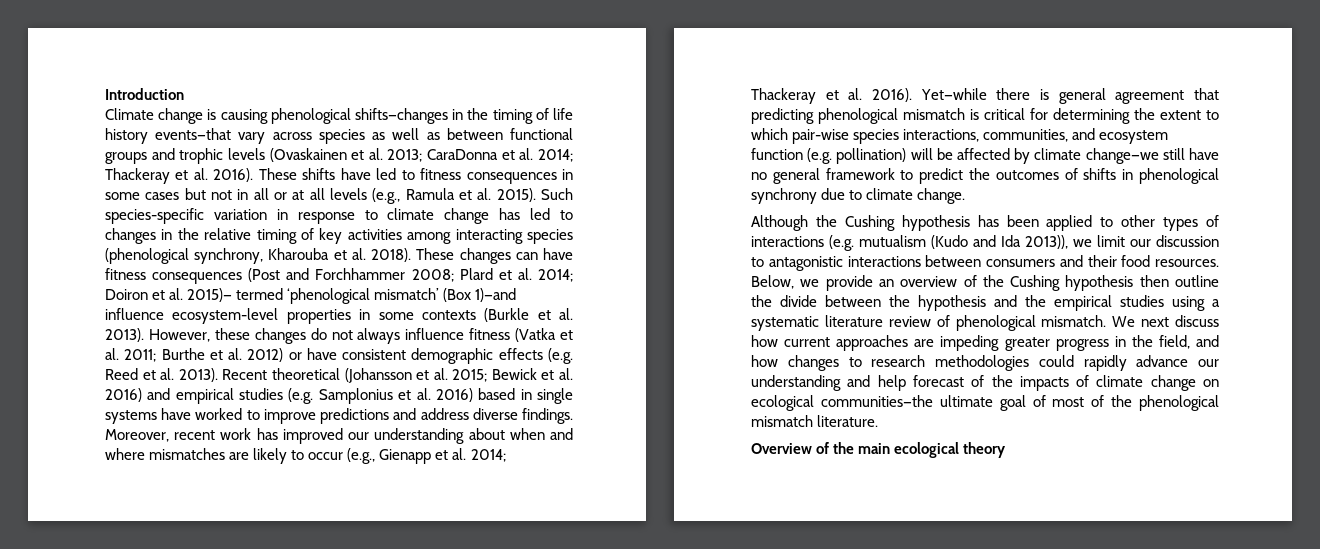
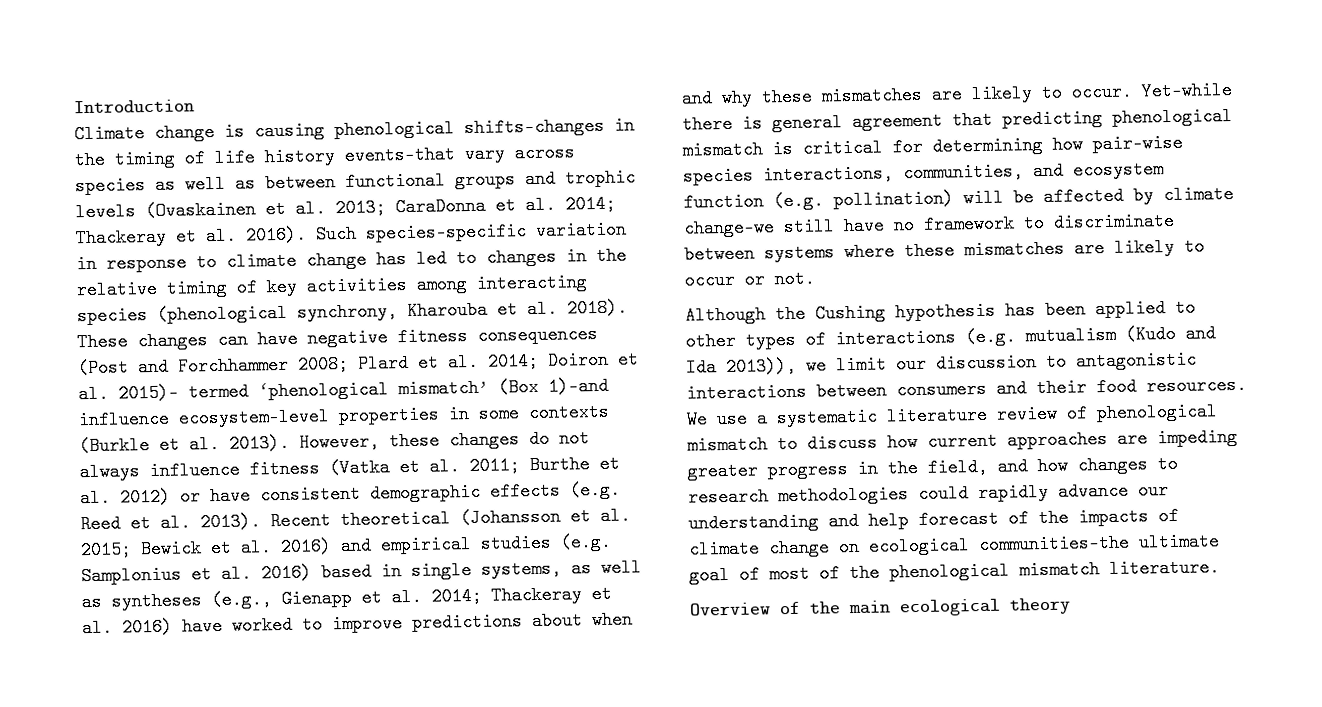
[258,168,573,184] [105,188,536,204] These shifts have led to fitness consequences in some cases but not in all or at all levels (e.g., Ramula et al. 2015). -> (307, 235) none
(573, 254) none -> [307,328,388,348] negative
[105,408,573,424] [105,428,573,444] [105,448,344,464] systems have worked to improve predictions and address diverse findings. Moreover, recent work has improved our understanding about when and where mismatches are likely to occur -> [481,558,642,579] [81,591,202,612] systems, as well as syntheses
[872,88,912,102] 2016). -> [122,610,633,637] [681,82,1133,108] 2016) have worked to improve predictions about when and why these mismatches are likely to occur.
[1134,108,1219,120] [751,128,788,140] the extent to which -> [1052,135,1083,154] how
[772,168,820,184] general -> (915, 225) none
[919,168,1219,184] [751,188,966,204] predict the outcomes of shifts in phenological synchrony due to climate change. -> [1053,211,1175,232] [684,237,1205,264] [684,269,815,290] discriminate between systems where these mismatches are likely to occur or not.
[751,275,1219,291] [751,295,1205,311] Below, we provide an overview of the Cushing hypothesis then outline the divide between the hypothesis and the empirical studies using -> [686,409,748,429] We use
[1041,315,1170,327] mismatch. We next -> [687,434,798,455] mismatch to

